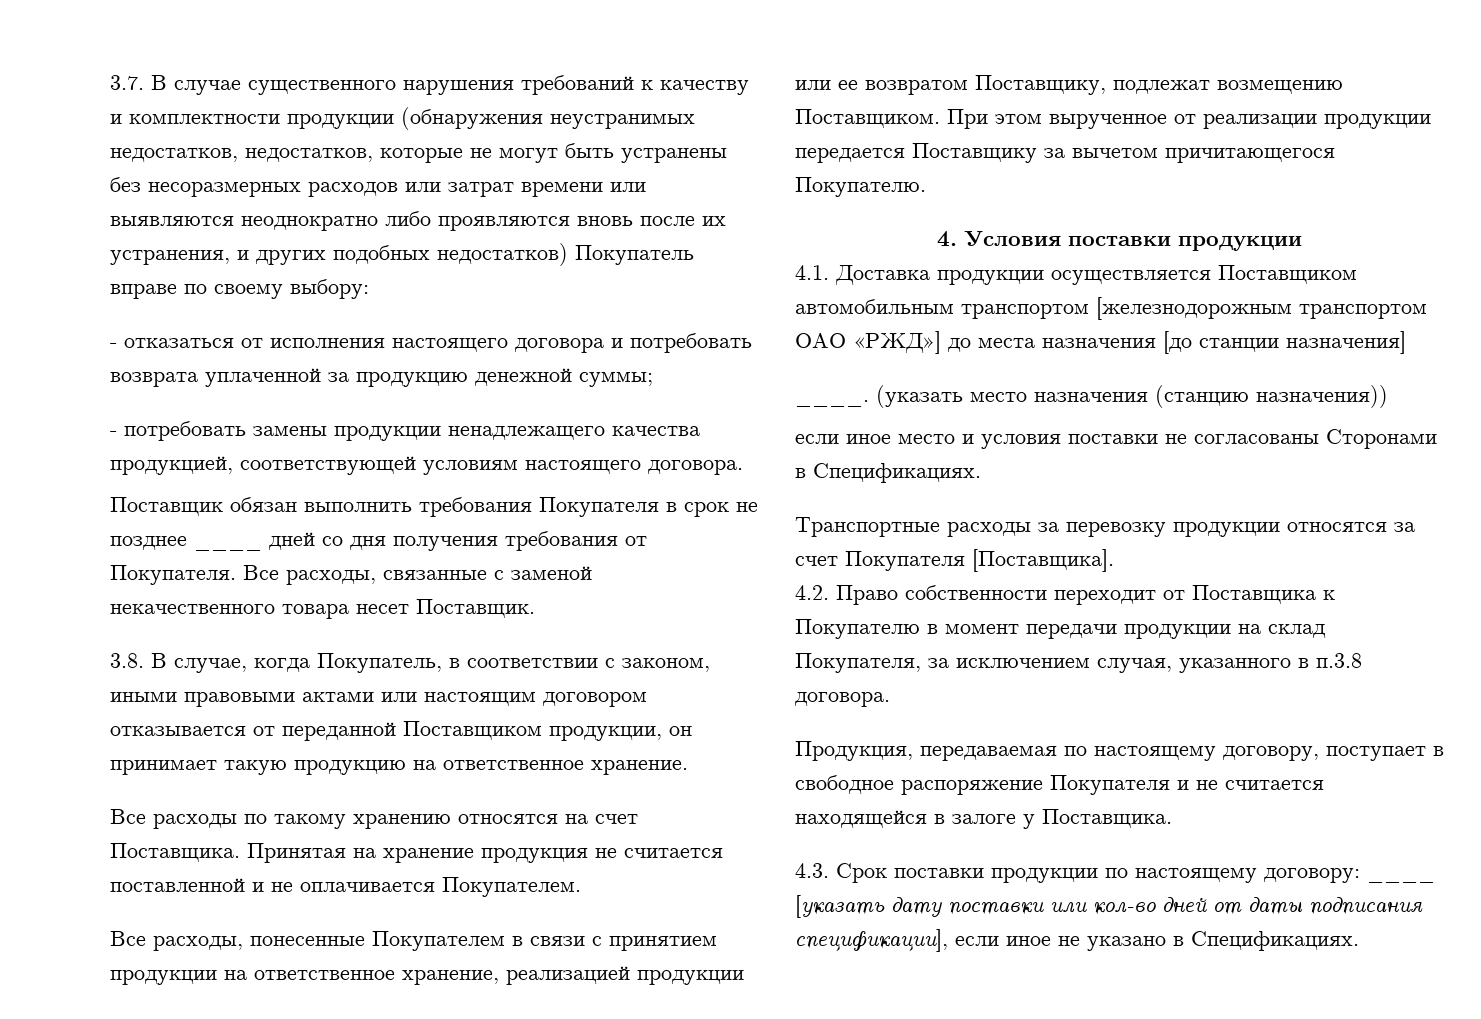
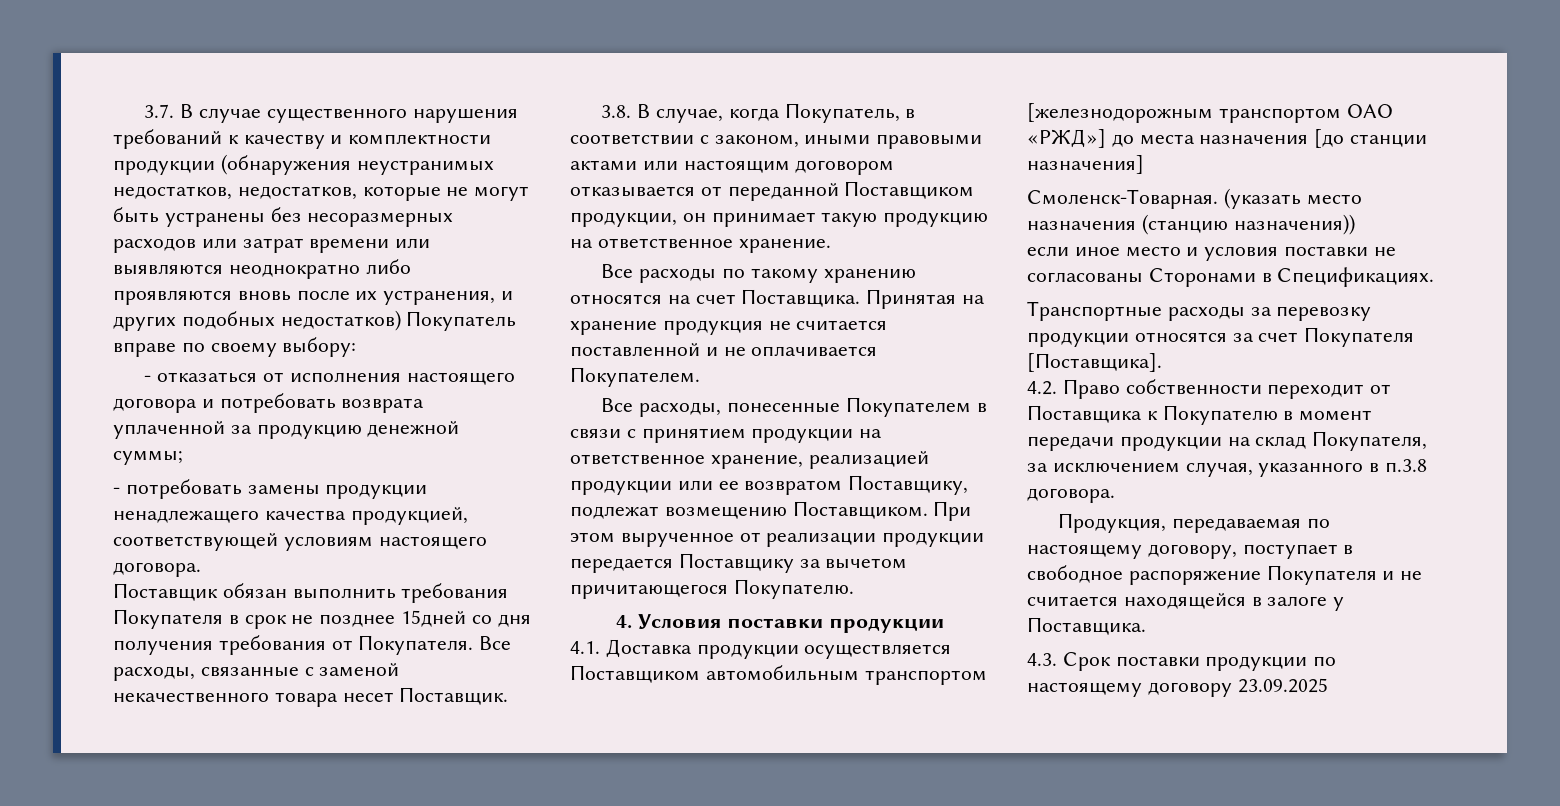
[194,532,315,551] ____ дней -> [401,610,467,627] 15дней
[795,400,869,407] ____. -> [1027,189,1218,209] Смоленск-Товарная.
[1264,868,1435,883] [795,895,1423,918] [795,929,1359,952] договору: ____ [указать дату поставки или кол-во дней от даты подписания спецификации], если иное не указано в Спецификациях. -> [1147,678,1328,697] договору 23.09.2025

